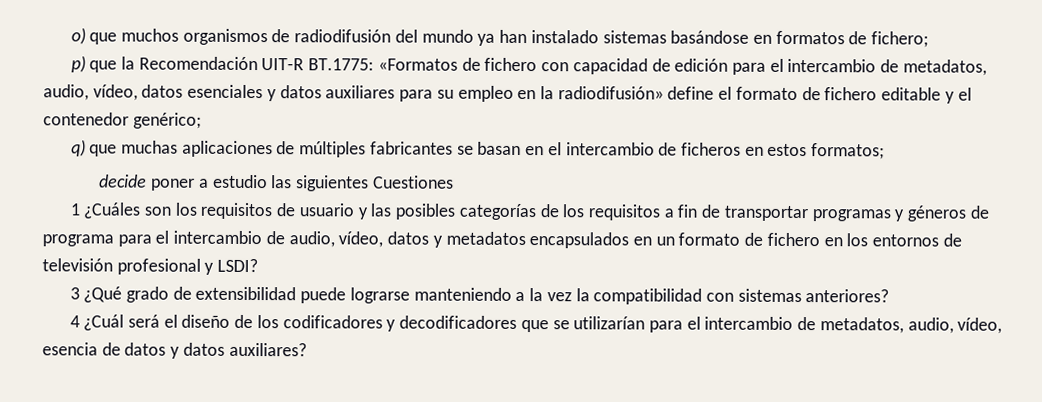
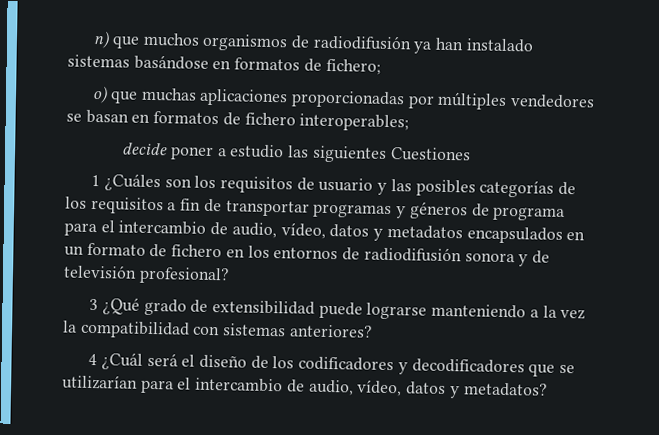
[70,27,86,45] o) -> [93,30,111,49] n)
[394,29,474,43] del mundo -> (412, 42) none
[70,55,987,76] [43,84,972,104] [43,112,202,129] [70,139,886,160] p) que la Recomendación UIT-R BT.1775: «Formatos de fichero con capacidad de edición para el intercambio de metadatos, audio, vídeo, datos esenciales y datos auxiliares para su empleo en la radiodifusión» define el formato de fichero editable y el contenedor genérico; // q) que muchas aplicaciones de múltiples fabricantes se basan en el intercambio de ficheros en estos formatos; -> [92,85,596,110] [66,109,410,132] o) que muchas aplicaciones proporcionadas por múltiples vendedores se basan en formatos de fichero interoperables;
[42,258,259,275] televisión profesional y LSDI? -> [363,246,550,267] [63,264,230,285] radiodifusión sonora y de televisión profesional?
[819,317,1003,334] [42,342,307,359] metadatos, audio, vídeo, esencia de datos y datos auxiliares? -> [307,379,548,399] audio, vídeo, datos y metadatos?

